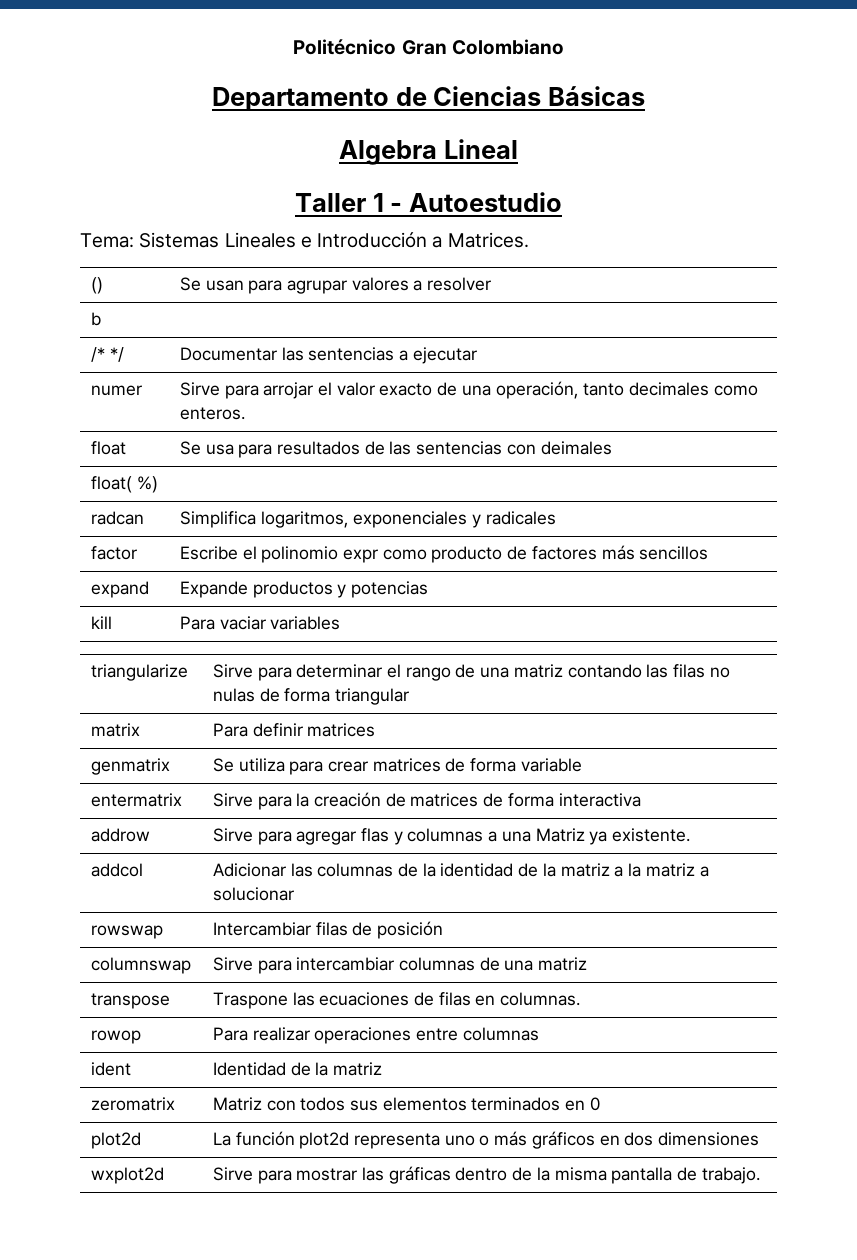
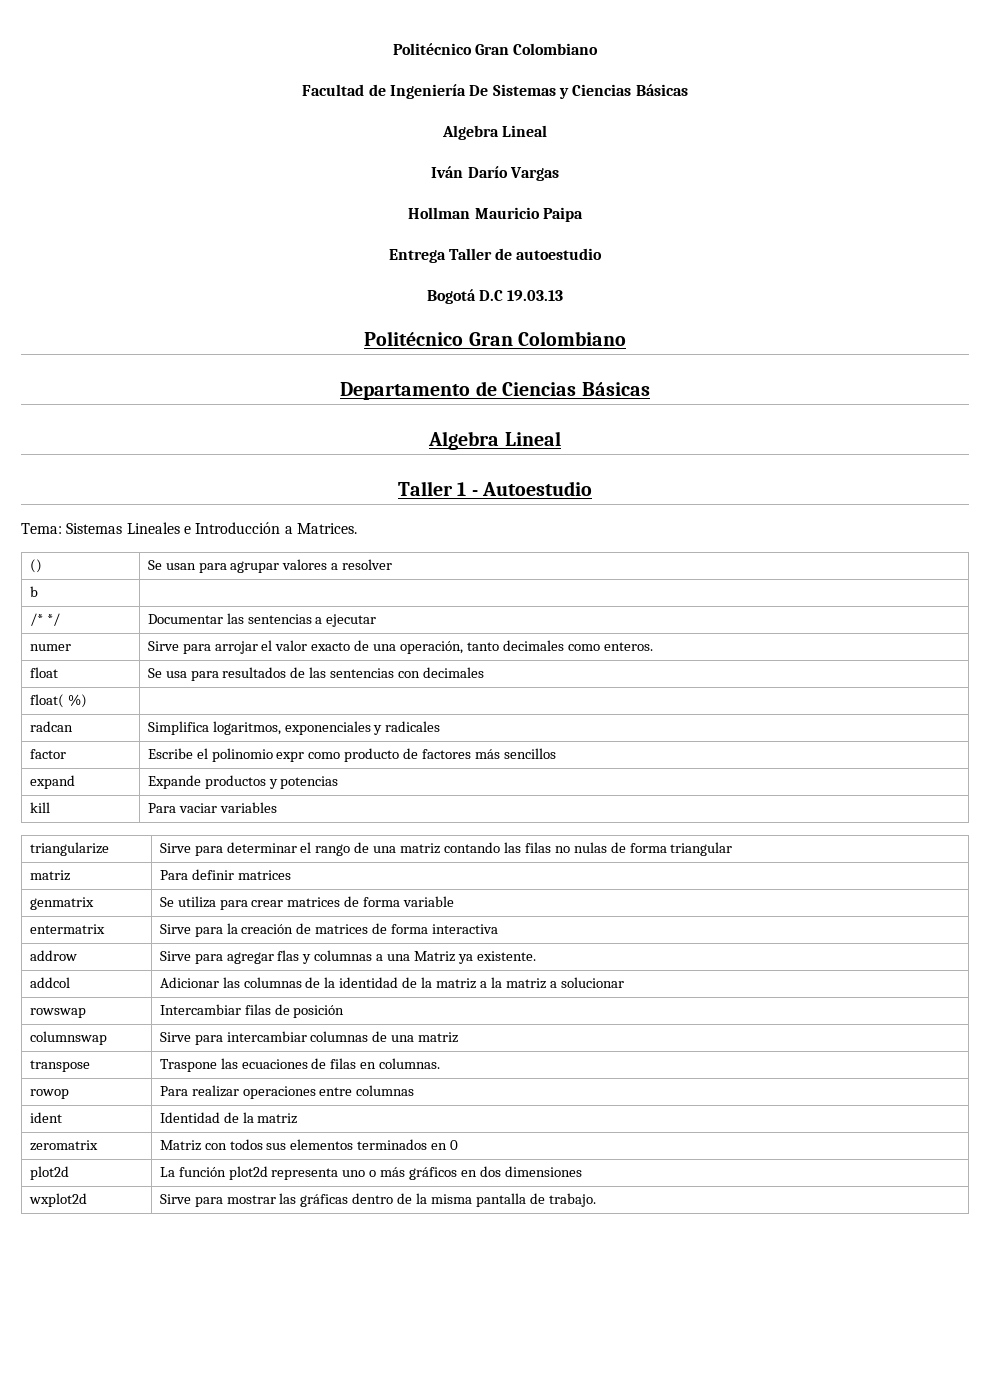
[293,39,564,55] Politécnico Gran Colombiano -> [392,43,599,55] [302,84,688,99] [441,125,548,140] [431,166,559,181] [408,207,583,222] [388,248,603,263] [426,289,564,304] [364,331,626,346] Politécnico Gran Colombiano // Facultad de Ingeniería De Sistemas y Ciencias Básicas // Algebra Lineal // Iván Darío Vargas // Hollman Mauricio Paipa // Entrega Taller de autoestudio // Bogotá D.C 19.03.13 // Politécnico Gran Colombiano
[540,441,612,455] deimales -> [423,667,485,678] decimales
[90,723,140,737] matrix -> [29,870,70,881] matriz

